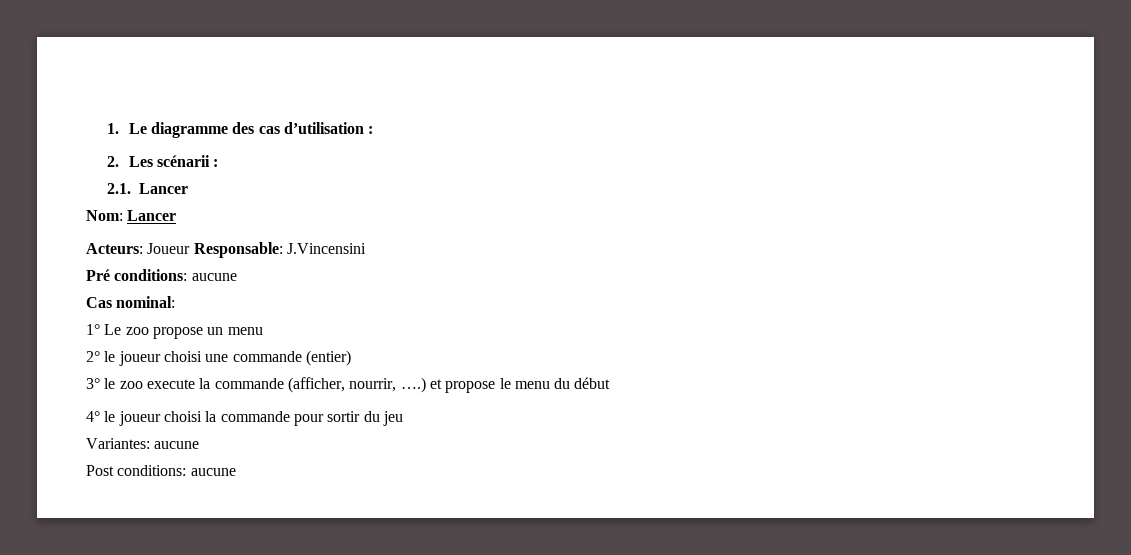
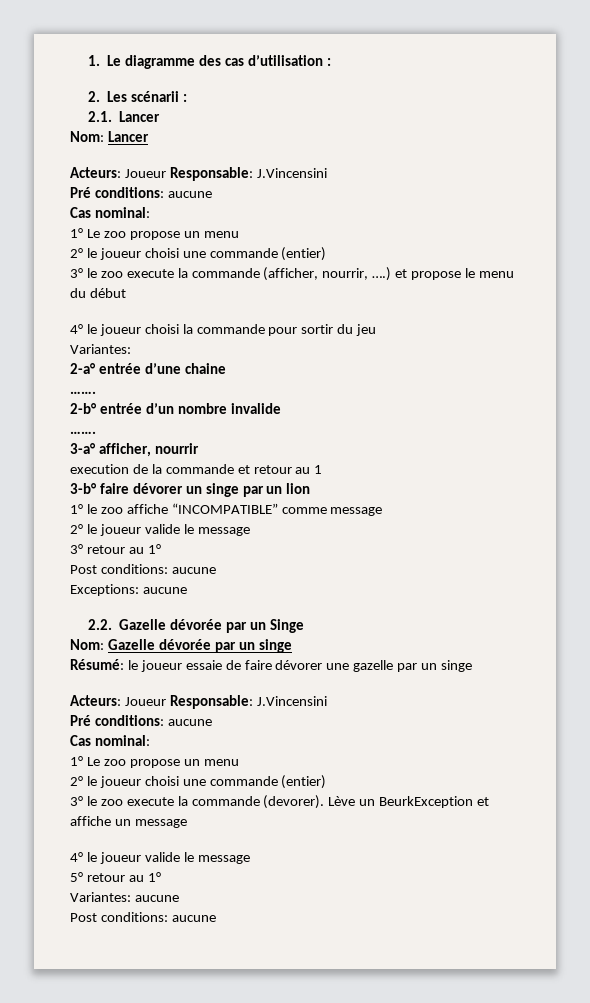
(150, 443) none -> [70,363,226,374] [70,391,96,394] [70,403,281,414] [70,431,96,434] [70,443,199,457] [70,464,323,474] [70,483,311,497] [70,503,383,516] [70,524,250,536] [70,544,161,554] [70,564,216,574] [70,584,187,596] [87,619,304,633] [70,639,292,653] [70,659,473,672] [70,695,327,709] [70,715,212,726] [70,735,150,746] [70,756,239,768] [70,775,327,789] [70,795,490,809] [70,816,187,828] [70,852,250,864] [70,872,161,882] [70,892,131,902] // 2-a° entrée d’une chaine // ……. // 2-b° entrée d’un nombre invalide // ……. // 3-a° afficher, nourrir // execution de la commande et retour au 1 // 3-b° faire dévorer un singe par un lion // 1° le zoo affiche “INCOMPATIBLE” comme message // 2° le joueur valide le message // 3° retour au 1° // Post conditions: aucune // Exceptions: aucune // 2.2. Gazelle dévorée par un Singe // Nom: Gazelle dévorée par un singe // Résumé: le joueur essaie de faire dévorer une gazelle par un singe // Acteurs: Joueur Responsable: J.Vincensini // Pré conditions: aucune // Cas nominal: // 1° Le zoo propose un menu // 2° le joueur choisi une commande (entier) // 3° le zoo execute la commande (devorer). Lève un BeurkException et affiche un message // 4° le joueur valide le message // 5° retour au 1° // Variantes:

